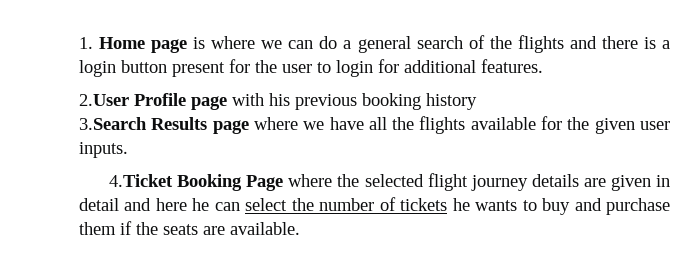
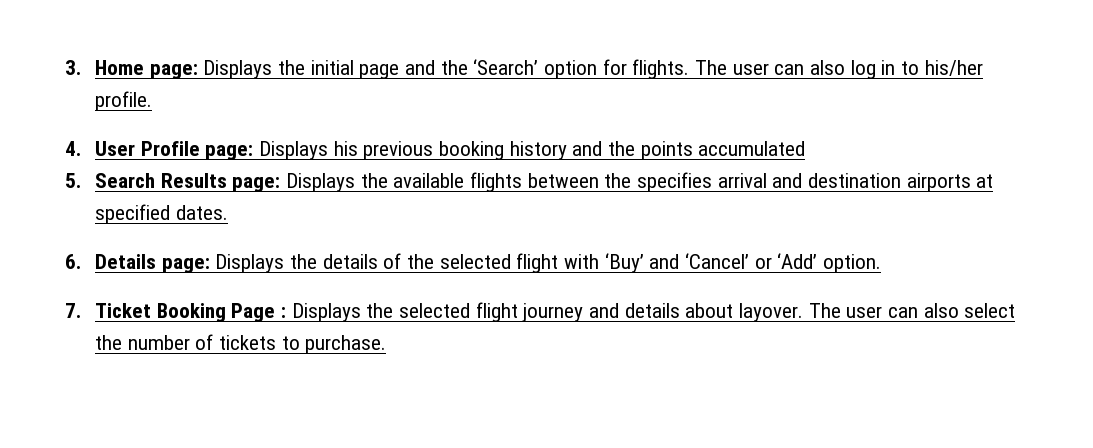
[79,35,670,53] [79,59,543,77] [79,93,477,110] [79,116,671,134] [79,142,128,158] [109,173,670,191] [79,198,240,211] 1. Home page is where we can do a general search of the flights and there is a login button present for the user to login for additional features. // 2.User Profile page with his previous booking history // 3.Search Results page where we have all the flights available for the given user inputs. // 4.Ticket Booking Page where the selected flight journey details are given in detail and here he can -> [65,59,983,79] [94,91,152,111] [65,141,806,160] [65,172,994,192] [94,204,228,224] [65,253,881,273] [65,302,959,322] 3. Home page: Displays the initial page and the ‘Search’ option for flights. The user can also log in to his/her profile. // 4. User Profile page: Displays his previous booking history and the points accumulated // 5. Search Results page: Displays the available flights between the specifies arrival and destination airports at specified dates. // 6. Details page: Displays the details of the selected flight with ‘Buy’ and ‘Cancel’ or ‘Add’ option. // 7. Ticket Booking Page : Displays the selected flight journey and details about layover. The user can also
[452,198,670,215] [79,221,300,235] he wants to buy and purchase them if the seats are available. -> [281,335,387,354] to purchase.

